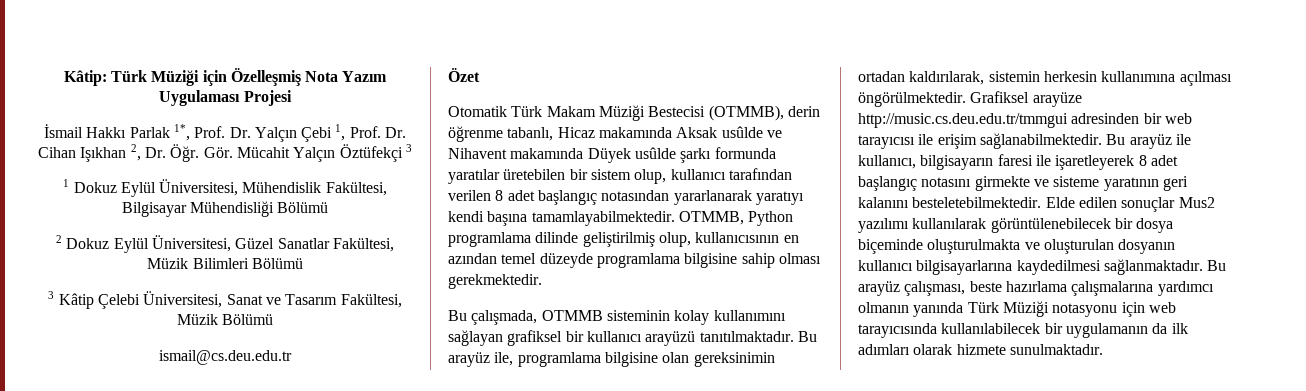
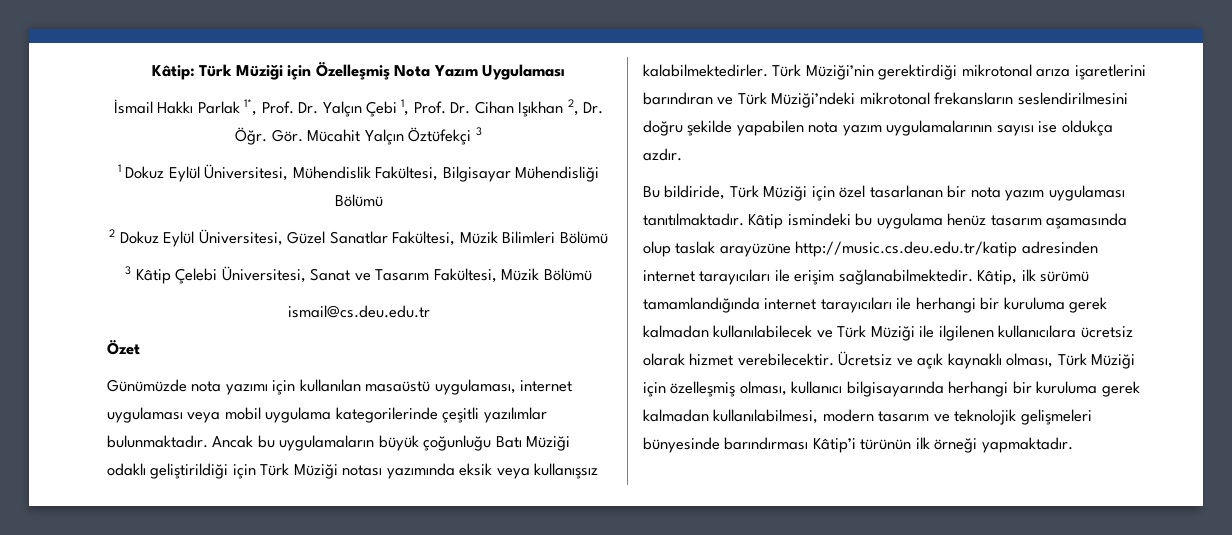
[243,90,292,106] Projesi -> (566, 72) none
[448,105,820,121] [448,126,782,142] [448,147,776,163] [448,168,792,184] [448,190,804,205] [448,211,794,226] [448,232,799,247] [448,253,821,268] [448,274,542,289] [448,310,786,325] [448,330,817,346] [448,352,775,367] [858,71,1232,86] [858,91,1082,107] [858,113,1192,128] [858,133,1191,149] [858,154,1178,170] [858,176,1188,191] [858,197,1215,212] [858,218,1174,233] [858,239,1176,254] [858,259,1227,275] [858,281,1214,296] [858,301,1176,317] [858,323,1188,338] [858,344,1103,355] Otomatik Türk Makam Müziği Bestecisi (OTMMB), derin öğrenme tabanlı, Hicaz makamında Aksak usûlde ve Nihavent makamında Düyek usûlde şarkı formunda yaratılar üretebilen bir sistem olup, kullanıcı tarafından verilen 8 adet başlangıç notasından yararlanarak yaratıyı kendi başına tamamlayabilmektedir. OTMMB, Python programlama dilinde geliştirilmiş olup, kullanıcısının en azından temel düzeyde programlama bilgisine sahip olması gerekmektedir. // Bu çalışmada, OTMMB sisteminin kolay kullanımını sağlayan grafiksel bir kullanıcı arayüzü tanıtılmaktadır. Bu arayüz ile, programlama bilgisine olan gereksinimin ortadan kaldırılarak, sistemin herkesin kullanımına açılması öngörülmektedir. Grafiksel arayüze http://music.cs.deu.edu.tr/tmmgui adresinden bir web tarayıcısı ile erişim sağlanabilmektedir. Bu arayüz ile kullanıcı, bilgisayarın faresi ile işaretleyerek 8 adet başlangıç notasını girmekte ve sisteme yaratının geri kalanını besteletebilmektedir. Elde edilen sonuçlar Mus2 yazılımı kullanılarak görüntülenebilecek bir dosya biçeminde oluşturulmakta ve oluşturulan dosyanın kullanıcı bilgisayarlarına kaydedilmesi sağlanmaktadır. Bu arayüz çalışması, beste hazırlama çalışmalarına yardımcı olmanın yanında Türk Müziği notasyonu için web tarayıcısında kullanılabilecek bir uygulamanın da ilk adımları olarak hizmete sunulmaktadır. -> [107,379,573,395] [107,407,547,423] [107,435,571,451] [107,463,599,479] [643,64,1146,80] [643,92,1128,108] [643,120,1113,136] [643,148,682,161] [643,185,1125,201] [643,213,1128,229] [643,241,1098,257] [643,269,1090,285] [643,297,1108,313] [643,325,1133,341] [643,351,1136,369] [643,381,1140,397] [643,409,1092,425] [643,437,1073,453] Günümüzde nota yazımı için kullanılan masaüstü uygulaması, internet uygulaması veya mobil uygulama kategorilerinde çeşitli yazılımlar bulunmaktadır. Ancak bu uygulamaların büyük çoğunluğu Batı Müziği odaklı geliştirildiği için Türk Müziği notası yazımında eksik veya kullanışsız kalabilmektedirler. Türk Müziği’nin gerektirdiği mikrotonal arıza işaretlerini barındıran ve Türk Müziği’ndeki mikrotonal frekansların seslendirilmesini doğru şekilde yapabilen nota yazım uygulamalarının sayısı ise oldukça azdır. // Bu bildiride, Türk Müziği için özel tasarlanan bir nota yazım uygulaması tanıtılmaktadır. Kâtip ismindeki bu uygulama henüz tasarım aşamasında olup taslak arayüzüne http://music.cs.deu.edu.tr/katip adresinden internet tarayıcıları ile erişim sağlanabilmektedir. Kâtip, ilk sürümü tamamlandığında internet tarayıcıları ile herhangi bir kuruluma gerek kalmadan kullanılabilecek ve Türk Müziği ile ilgilenen kullanıcılara ücretsiz olarak hizmet verebilecektir. Ücretsiz ve açık kaynaklı olması, Türk Müziği için özelleşmiş olması, kullanıcı bilgisayarında herhangi bir kuruluma gerek kalmadan kullanılabilmesi, modern tasarım ve teknolojik gelişmeleri bünyesinde barındırması Kâtip’i türünün ilk örneği yapmaktadır.

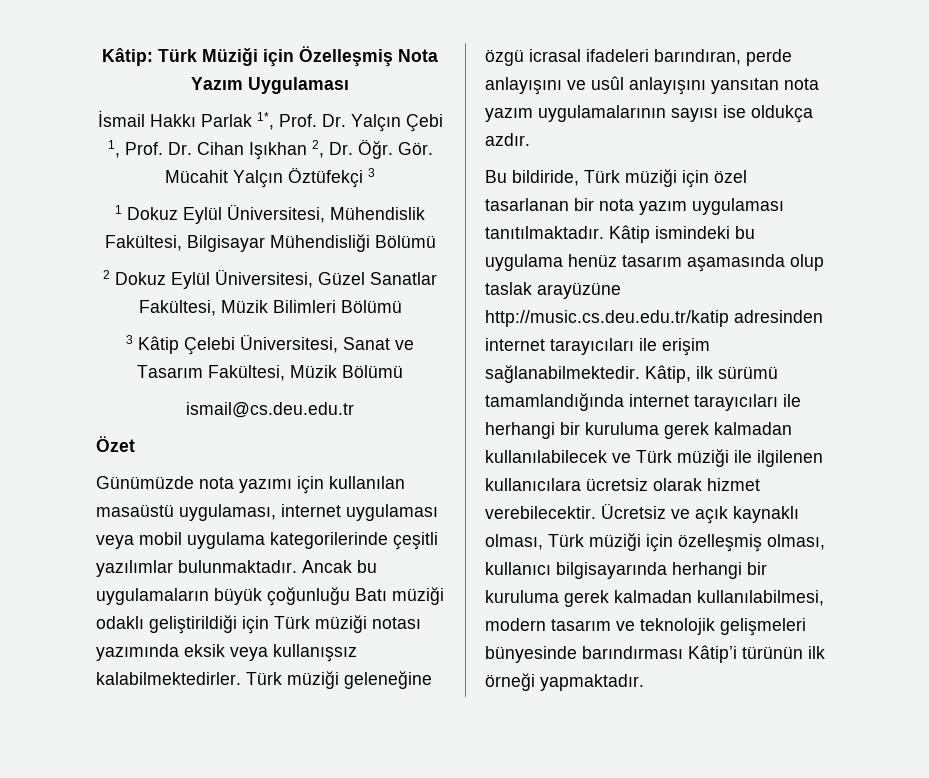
[526,436,571,451] Müziği -> [392,587,444,605] müziği
[293,464,338,479] Müziği -> [315,615,367,633] müziği
[805,64,1146,80] [643,92,1128,108] [643,120,804,136] Müziği’nin gerektirdiği mikrotonal arıza işaretlerini barındıran ve Türk Müziği’ndeki mikrotonal frekansların seslendirilmesini doğru şekilde yapabilen -> [287,671,432,689] [485,49,792,66] [485,76,779,95] müziği geleneğine özgü icrasal ifadeleri barındıran, perde anlayışını ve usûl anlayışını yansıtan
[763,186,808,201] Müziği -> [625,169,677,187] müziği
[870,326,915,341] Müziği -> [677,449,729,467] müziği
[1091,354,1136,369] Müziği -> [589,533,641,551] müziği

